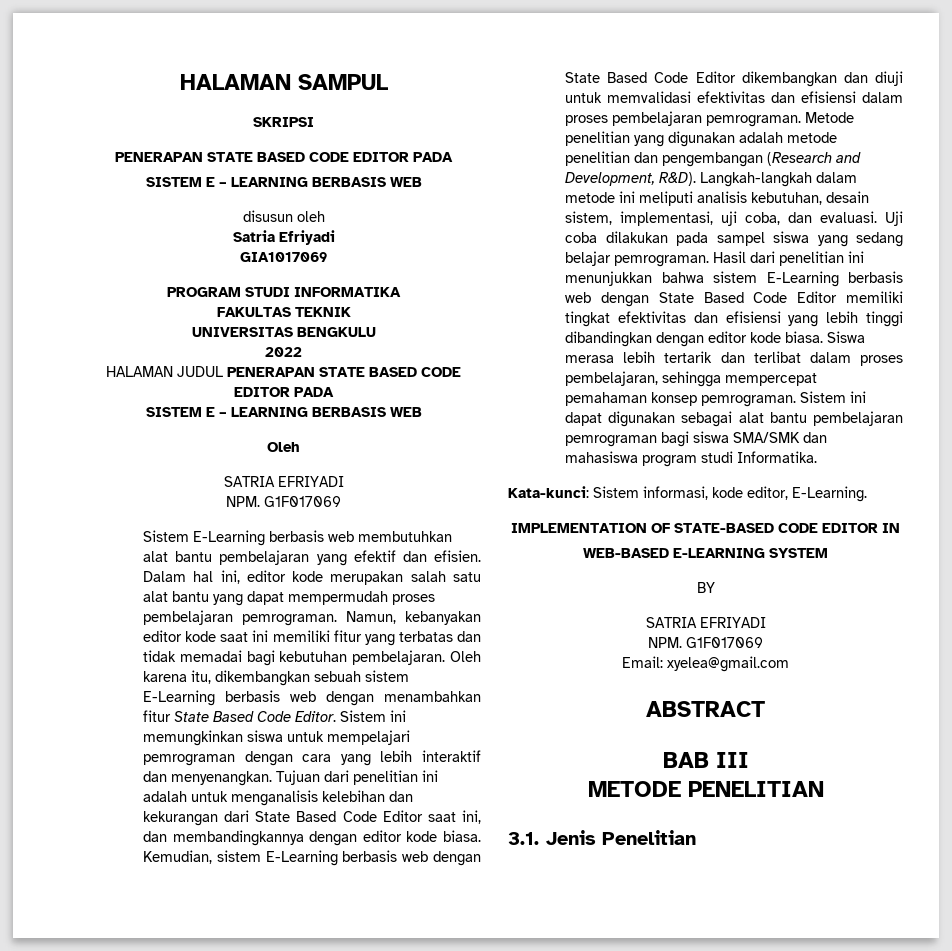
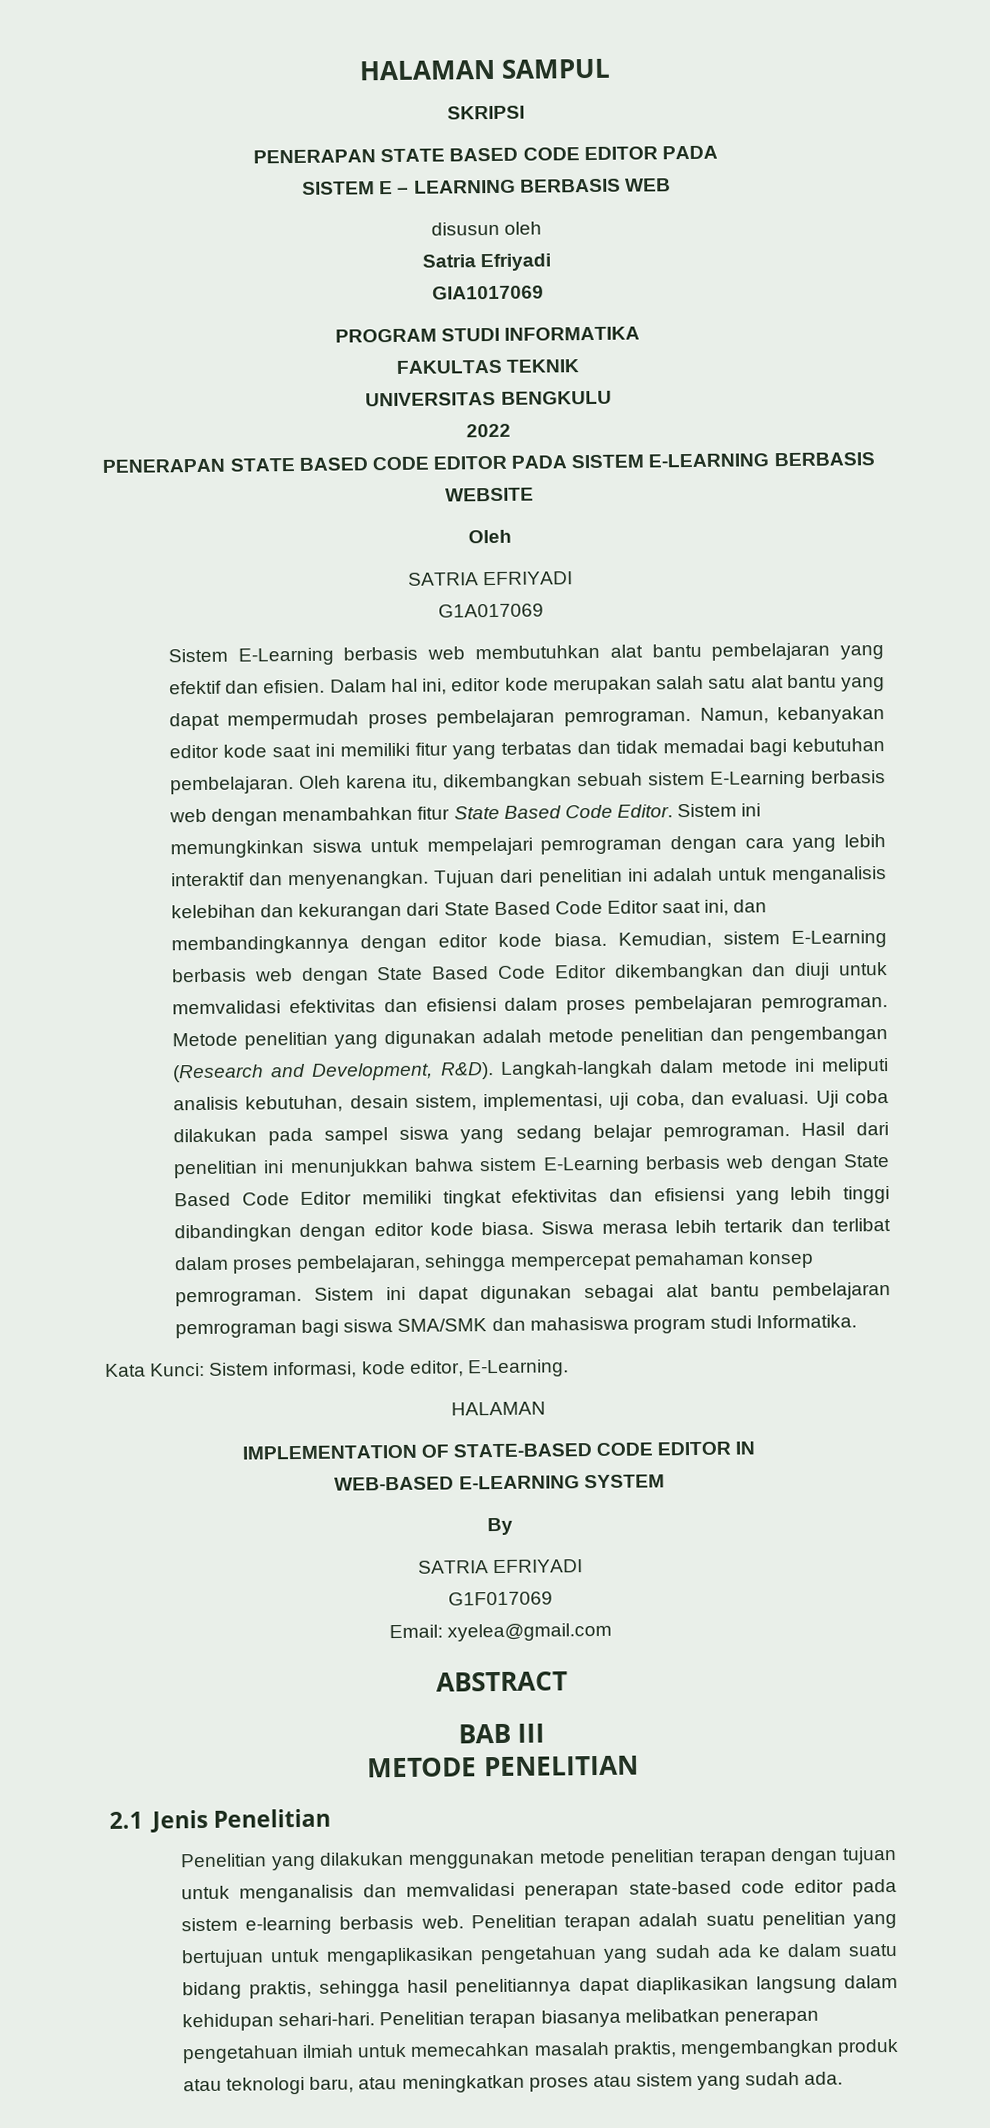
[106,366,461,377] [234,387,334,397] [145,407,422,417] HALAMAN JUDUL PENERAPAN STATE BASED CODE EDITOR PADA // SISTEM E – LEARNING BERBASIS WEB -> [102,452,875,473] [445,487,534,502] PENERAPAN STATE BASED CODE EDITOR PADA SISTEM E-LEARNING BERBASIS WEBSITE
[226,496,341,507] NPM. G1F017069 -> [437,603,544,618] G1A017069
[508,486,589,498] Kata-kunci: -> [105,1362,206,1377] Kata Kunci:
(867, 494) none -> [451,1401,546,1416] // HALAMAN
[696,582,715,593] [645,617,766,628] [648,637,682,648] BY // SATRIA EFRIYADI // NPM. -> [486,1517,513,1536] [417,1559,584,1574] By // SATRIA EFRIYADI //
[508,832,539,845] 3.1. -> [109,1811,143,1829] 2.1
(697, 837) none -> [179,1846,898,1871] [180,1878,898,1903] [180,1911,898,1935] [180,1943,899,1968] [181,1974,899,2000] [181,2008,819,2032] [181,2038,899,2064] [182,2071,844,2095] // Penelitian yang dilakukan menggunakan metode penelitian terapan dengan tujuan untuk menganalisis dan memvalidasi penerapan state-based code editor pada sistem e-learning berbasis web. Penelitian terapan adalah suatu penelitian yang bertujuan untuk mengaplikasikan pengetahuan yang sudah ada ke dalam suatu bidang praktis, sehingga hasil penelitiannya dapat diaplikasikan langsung dalam kehidupan sehari-hari. Penelitian terapan biasanya melibatkan penerapan pengetahuan ilmiah untuk memecahkan masalah praktis, mengembangkan produk atau teknologi baru, atau meningkatkan proses atau sistem yang sudah ada.

